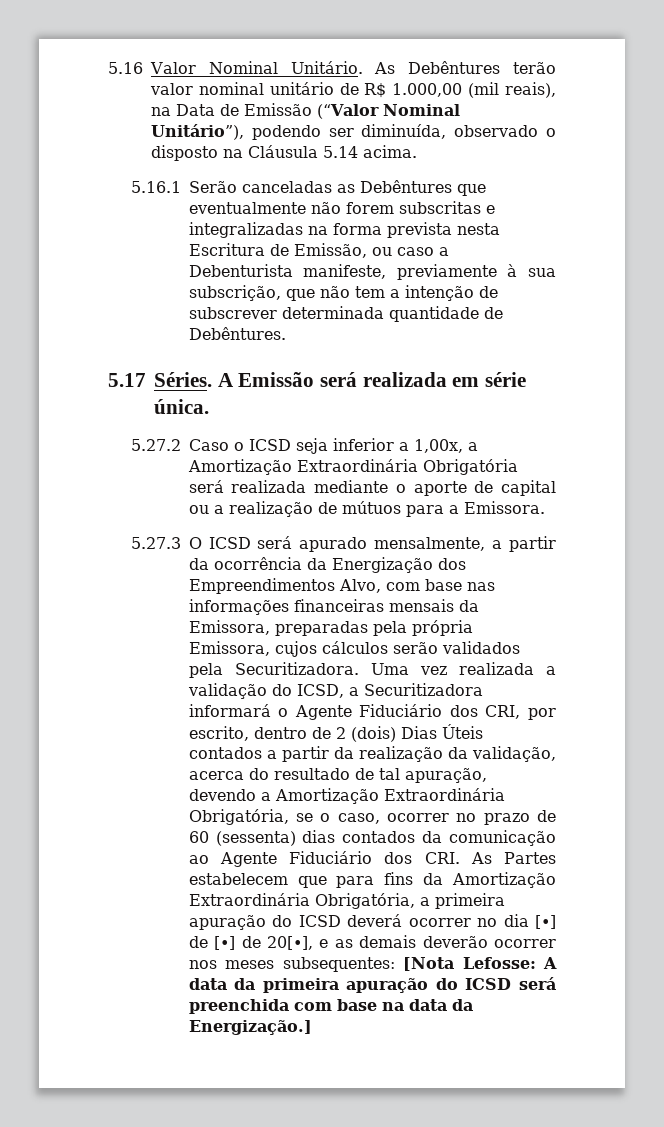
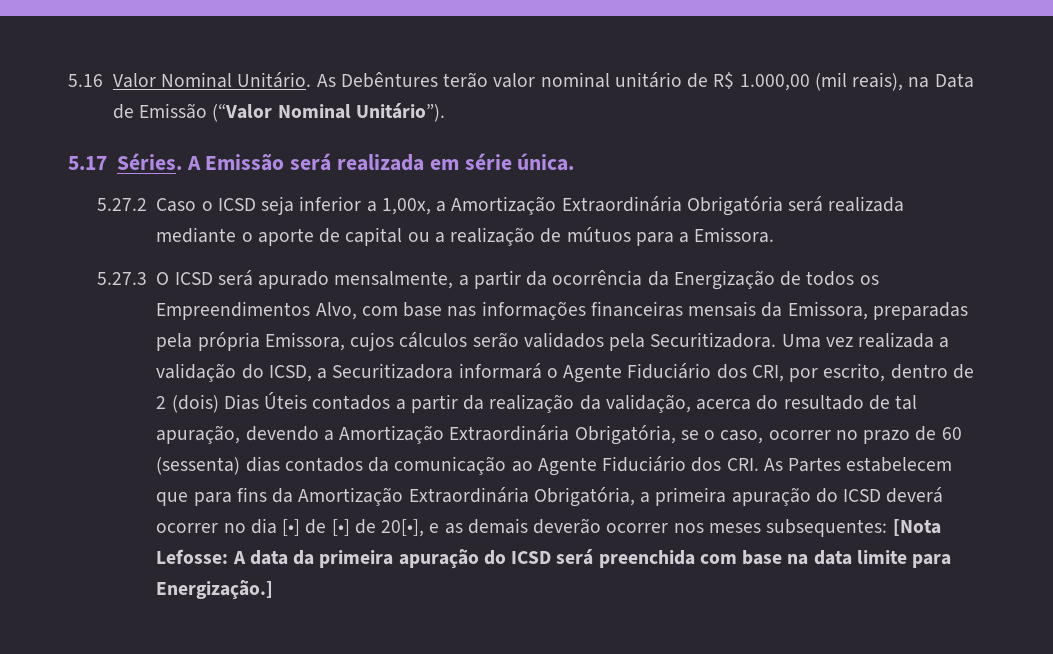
[151,124,556,140] [151,145,417,161] [130,180,486,196] [188,201,495,214] [188,222,500,238] [188,243,449,258] [188,264,556,280] [188,285,498,301] [188,306,503,322] [188,327,286,340] Unitário”), podendo ser diminuída, observado o disposto na Cláusula 5.14 acima. // 5.16.1 Serão canceladas as Debêntures que eventualmente não forem subscritas e integralizadas na forma prevista nesta Escritura de Emissão, ou caso a Debenturista manifeste, previamente à sua subscrição, que não tem a intenção de subscrever determinada quantidade de Debêntures. -> [355,103,445,122] Unitário”).
[437,558,466,570] dos -> [780,271,879,286] de todos os
[451,999,473,1011] da -> [857,550,952,568] limite para

